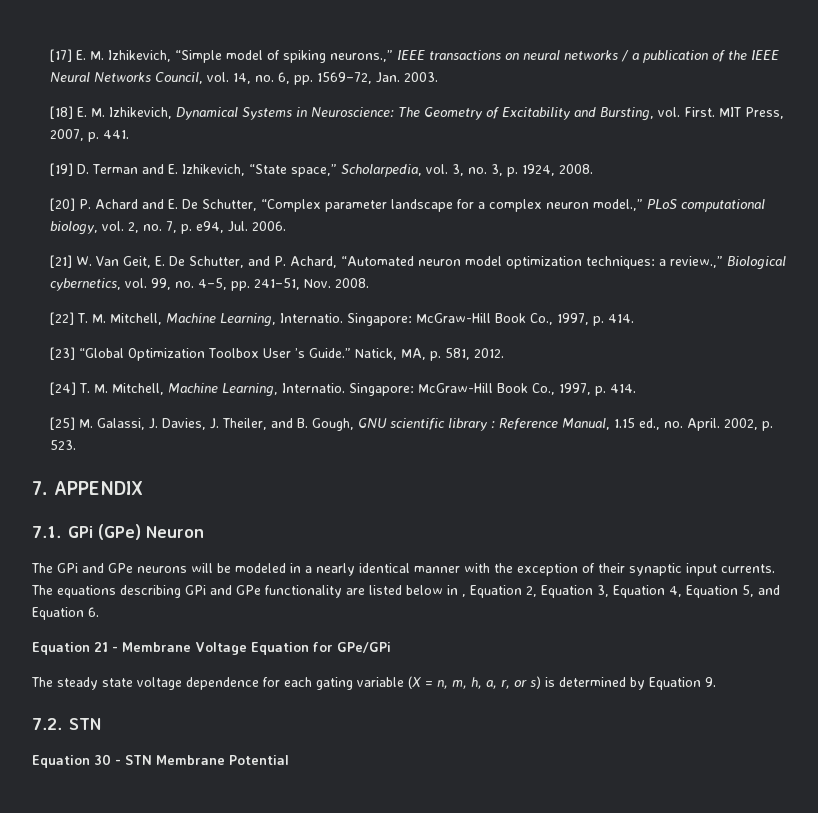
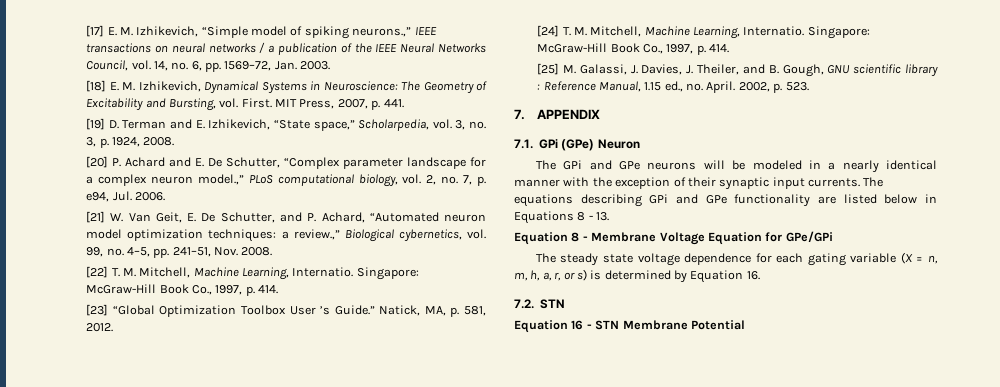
[462,585,780,598] [32,607,99,620] [32,642,108,655] , Equation 2, Equation 3, Equation 4, Equation 5, and Equation 6. // Equation 21 -> [514,211,610,224] [514,232,580,245] Equations 8 - 13. // Equation 8
[705,677,716,687] 9. -> [746,271,760,280] 16.
[94,754,111,765] 30 -> [571,320,584,330] 16

